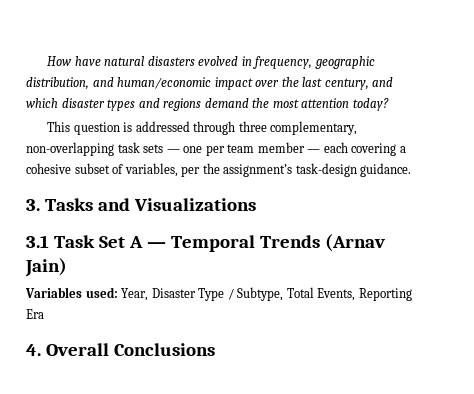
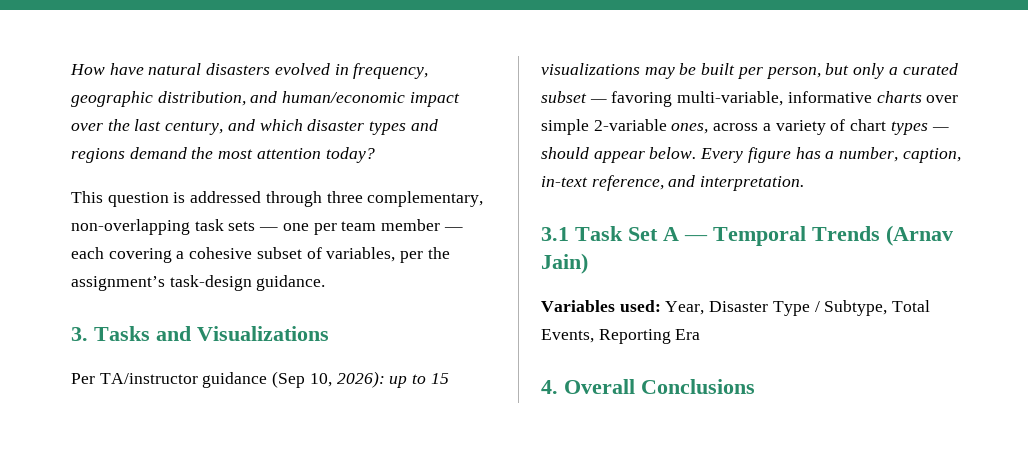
(256, 204) none -> [71,371,449,388] [541,63,958,79] [541,91,959,107] [541,119,949,135] [541,147,961,163] [541,175,805,191] // Per TA/instructor guidance (Sep 10, 2026): up to 15 visualizations may be built per person, but only a curated subset — favoring multi-variable, informative charts over simple 2-variable ones, across a variety of chart types — should appear below. Every figure has a number, caption, in-text reference, and interpretation.

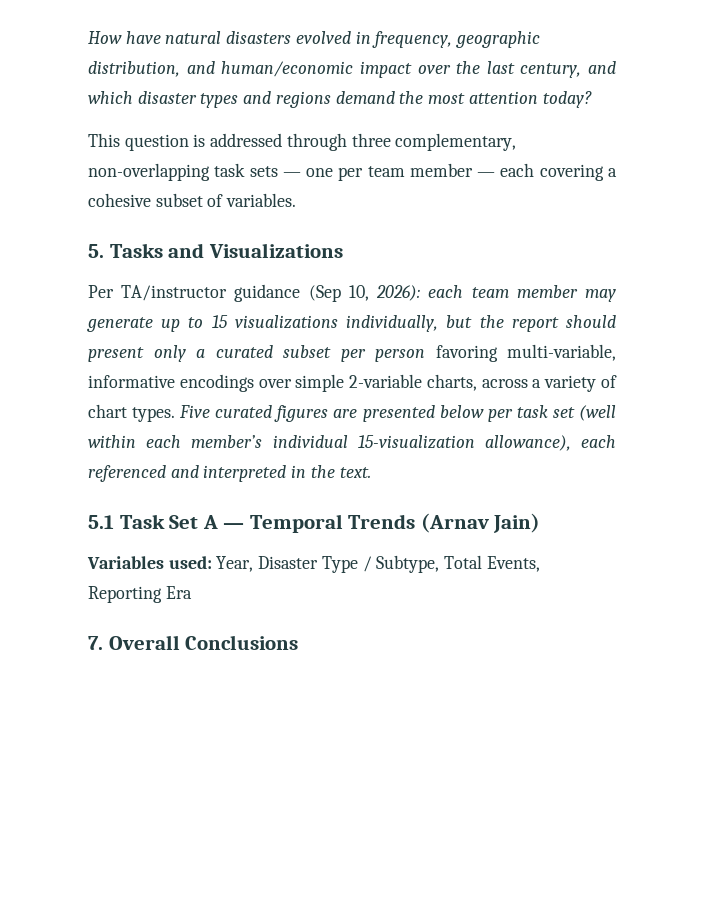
[326,247,450,263] [71,275,326,291] [71,327,88,341] variables, per the assignment’s task-design guidance. // 3. -> [226,193,297,207] [88,244,104,258] variables. // 5.
[389,373,449,388] [541,63,850,79] up to 15 visualizations may be built per person, but -> [428,285,616,302] [87,315,616,332] [88,347,144,362] each team member may generate up to 15 visualizations individually, but the report should present
[589,99,607,103] — -> [340,349,425,362] per person
[876,91,922,103] charts -> [179,374,254,392] encodings
[671,123,709,134] ones, -> [426,374,477,391] charts,
[890,121,949,135] [541,147,961,163] [541,175,805,191] [541,227,569,241] types — should appear below. Every figure has a number, caption, in-text reference, and interpretation. // 3.1 -> [132,405,616,422] [88,435,616,451] [88,465,371,482] [88,515,114,529] types. Five curated figures are presented below per task set (well within each member’s individual 15-visualization allowance), each referenced and interpreted in the text. // 5.1
[541,380,558,394] 4. -> [88,636,103,650] 7.

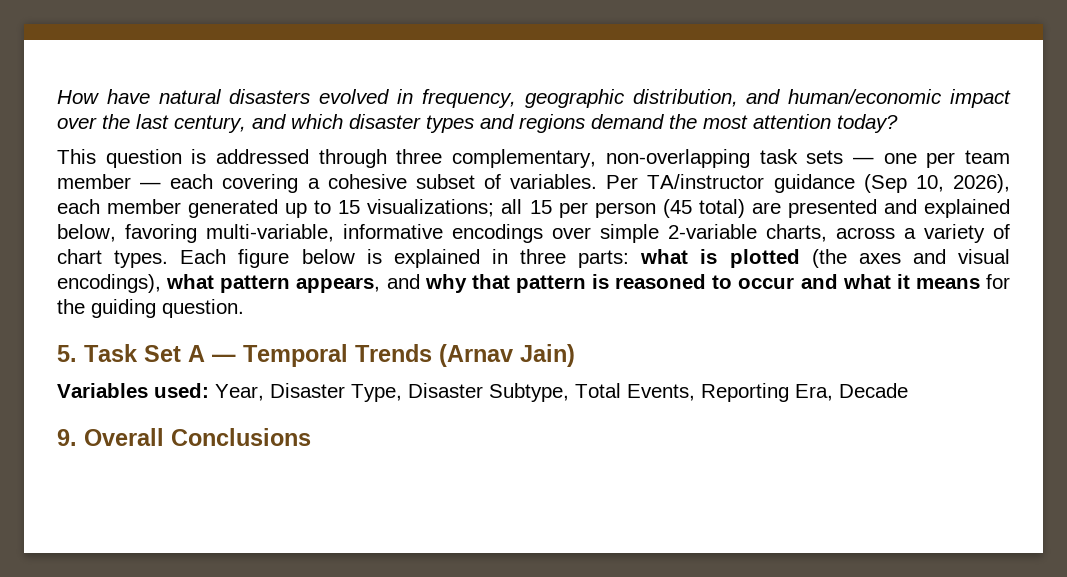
[88,243,343,258] // 5. Tasks and Visualizations // -> (598, 181) none
[376,285,616,302] [87,315,616,332] [88,345,425,362] 2026): each team member may generate up to 15 visualizations individually, but the report should present only a curated subset per person -> [952,174,1010,193] [57,199,1010,218] [57,224,116,242] 2026), each member generated up to 15 visualizations; all 15 per person (45 total) are presented and explained below,
[179,405,616,422] [88,435,616,451] [88,465,371,482] [88,515,114,529] Five curated figures are presented below per task set (well within each member’s individual 15-visualization allowance), each referenced and interpreted in the text. // 5.1 -> [180,249,1010,268] [57,274,1010,293] [57,299,244,318] [57,345,77,362] Each figure below is explained in three parts: what is plotted (the axes and visual encodings), what pattern appears, and why that pattern is reasoned to occur and what it means for the guiding question. // 5.
[321,556,372,573] Type / -> [351,383,483,402] Type, Disaster
[165,586,192,599] [88,636,103,650] Era // 7. -> [795,383,908,401] [57,429,77,446] Era, Decade // 9.

